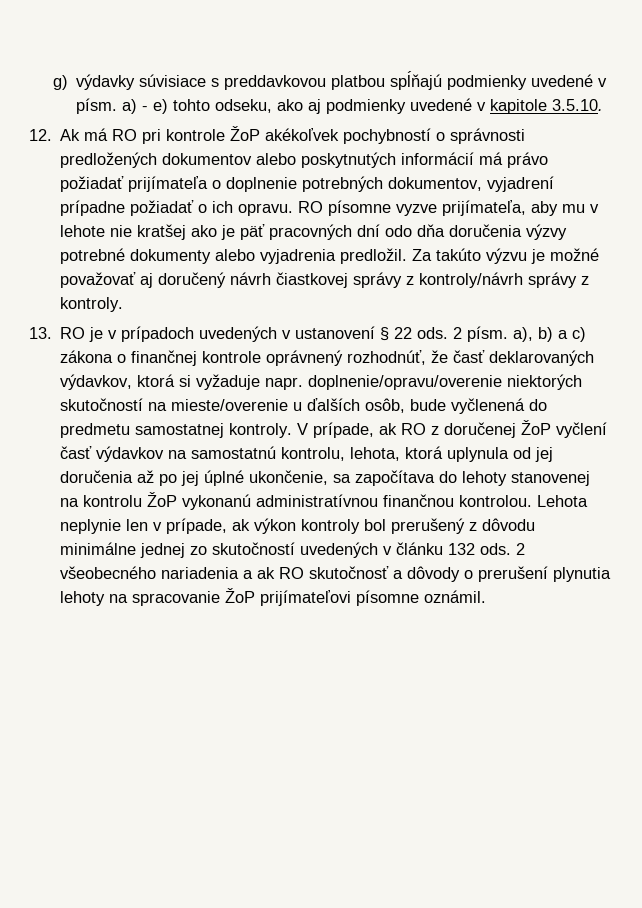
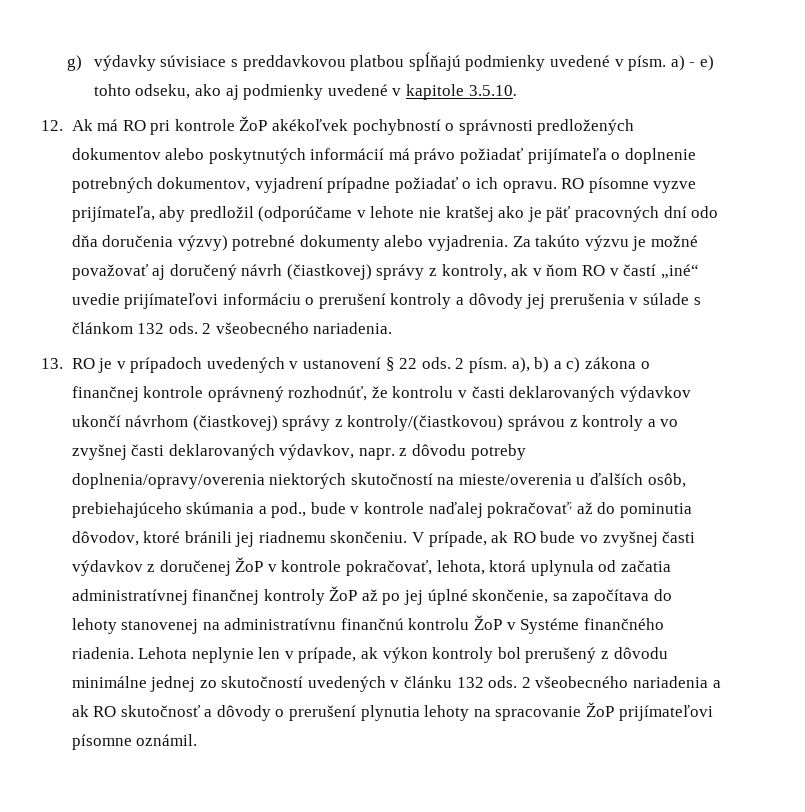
[562,204,586,213] mu -> [189,206,353,222] predložil (odporúčame
[526,224,568,240] výzvy -> [177,235,228,251] výzvy)
[260,248,408,264] vyjadrenia predložil. -> [428,235,509,251] vyjadrenia.
[276,272,590,288] [60,297,124,312] čiastkovej správy z kontroly/návrh správy z kontroly. -> [286,264,699,280] [71,293,701,309] [71,322,393,334] (čiastkovej) správy z kontroly, ak v ňom RO v častí „iné“ uvedie prijímateľovi informáciu o prerušení kontroly a dôvody jej prerušenia v súlade s článkom 132 ods. 2 všeobecného nariadenia.
[453,350,595,366] [60,374,503,390] časť deklarovaných výdavkov, ktorá si vyžaduje napr. doplnenie/opravu/overenie -> [392,386,691,402] [71,415,679,431] [71,444,526,460] [71,473,265,489] kontrolu v časti deklarovaných výdavkov ukončí návrhom (čiastkovej) správy z kontroly/(čiastkovou) správou z kontroly a vo zvyšnej časti deklarovaných výdavkov, napr. z dôvodu potreby doplnenia/opravy/overenia
[171,399,289,411] mieste/overenie -> [458,474,572,485] mieste/overenia
[410,398,548,414] [60,420,608,438] [60,446,554,462] [60,470,134,483] bude vyčlenená do predmetu samostatnej kontroly. V prípade, ak RO z doručenej ŽoP vyčlení časť výdavkov na samostatnú kontrolu, lehota, ktorá uplynula od jej doručenia -> [71,502,692,518] [71,531,696,547] [71,557,671,576] [71,586,358,605] prebiehajúceho skúmania a pod., bude v kontrole naďalej pokračovať; až do pominutia dôvodov, ktoré bránili jej riadnemu skončeniu. V prípade, ak RO bude vo zvyšnej časti výdavkov z doručenej ŽoP v kontrole pokračovať, lehota, ktorá uplynula od začatia administratívnej finančnej kontroly ŽoP
[249,470,329,485] ukončenie, -> [472,589,549,604] skončenie,
[83,492,533,510] kontrolu ŽoP vykonanú administratívnou finančnou kontrolou. -> [224,615,664,634] [71,647,134,659] administratívnu finančnú kontrolu ŽoP v Systéme finančného riadenia.

